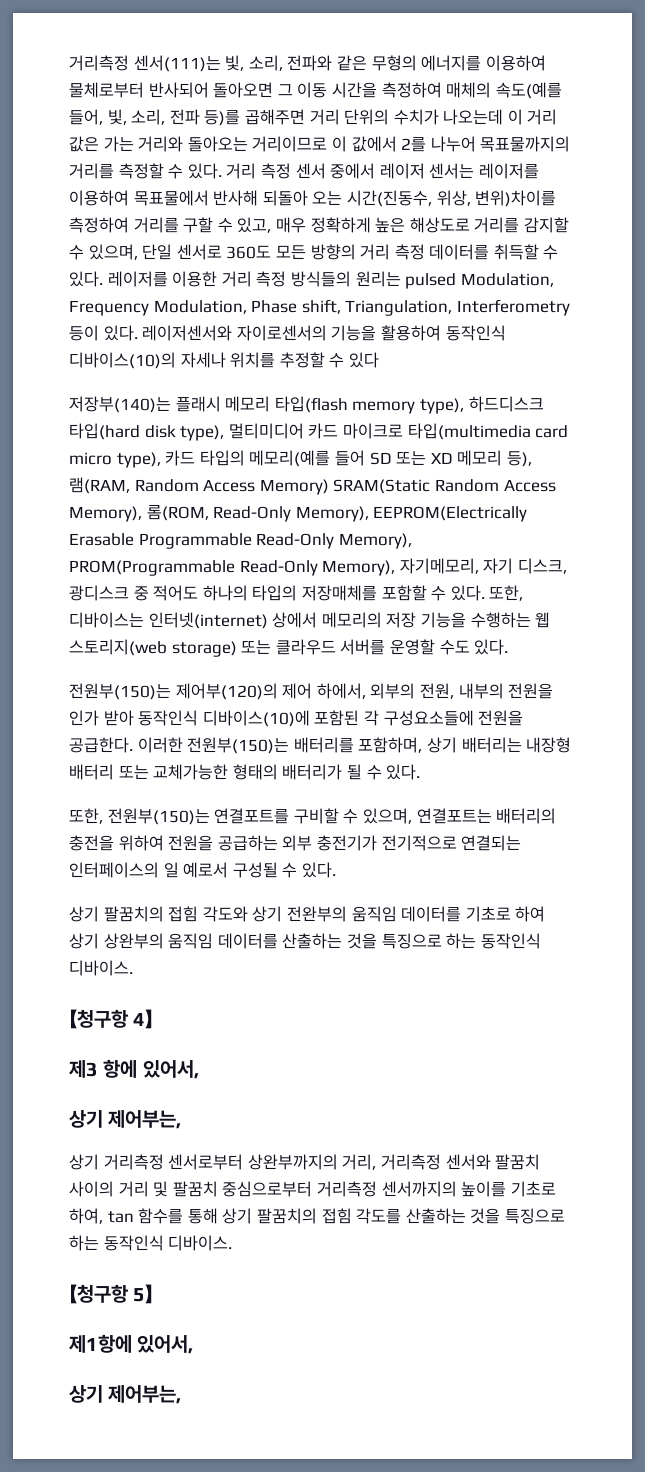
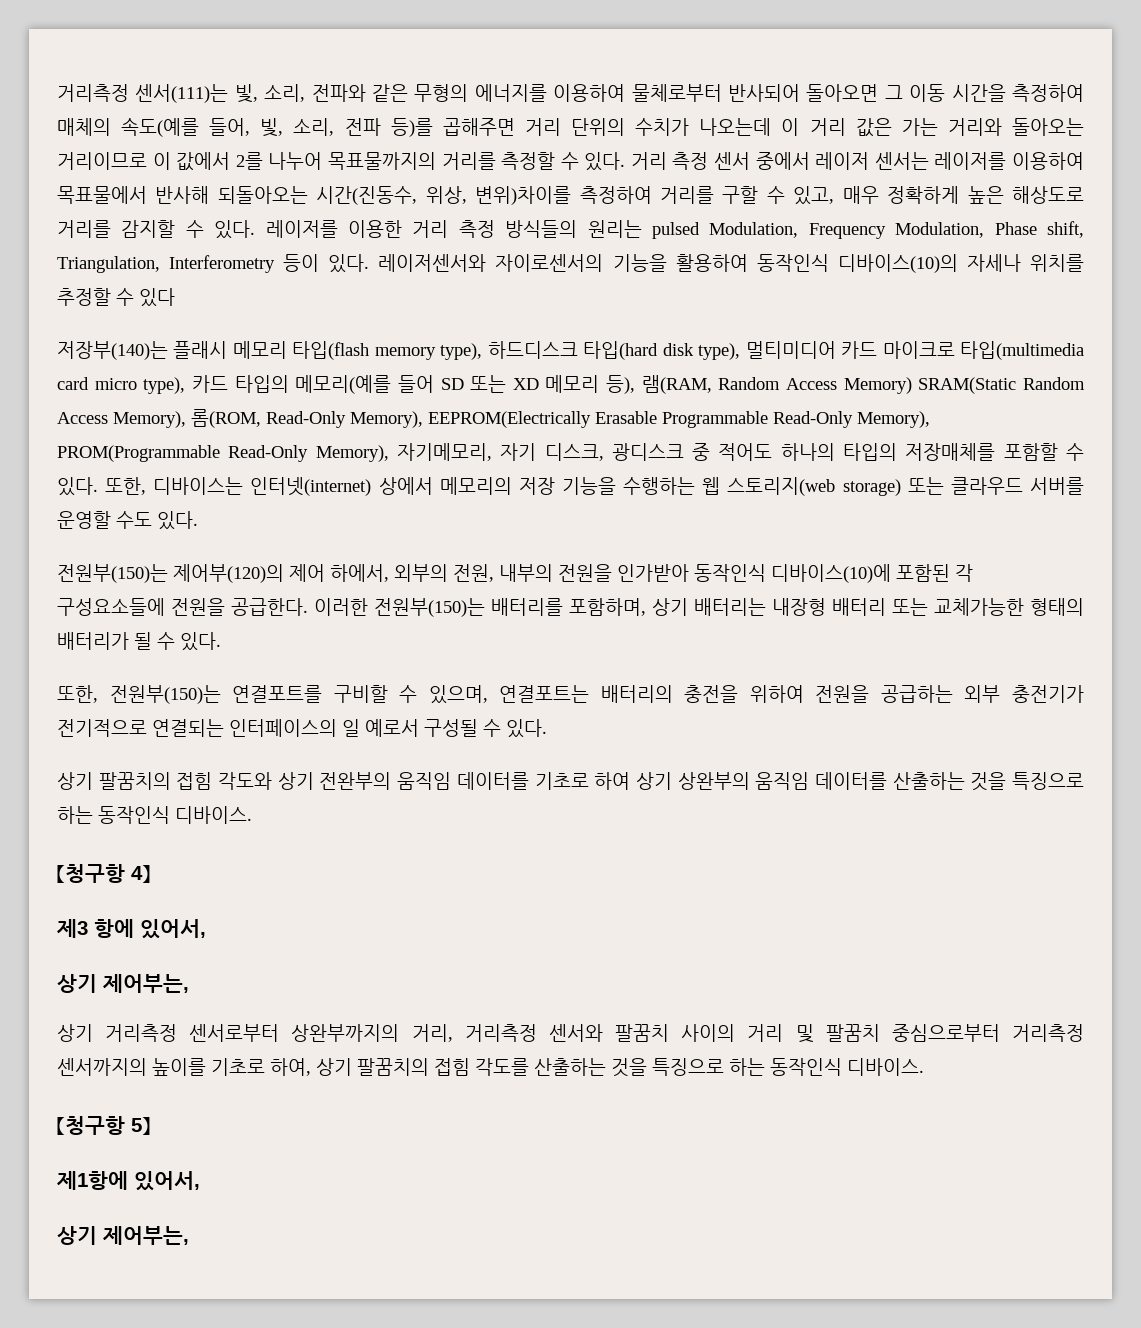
[262,190,343,206] 되돌아 오는 -> [217,186,308,204] 되돌아오는
[88,244,559,260] 있으며, 단일 센서로 360도 모든 방향의 거리 측정 데이터를 취득할 수 -> (204, 229) none
[69,710,134,726] 인가 받아 -> [617,564,689,582] 인가받아
[107,1208,218,1224] tan 함수를 통해 -> (311, 1067) none

